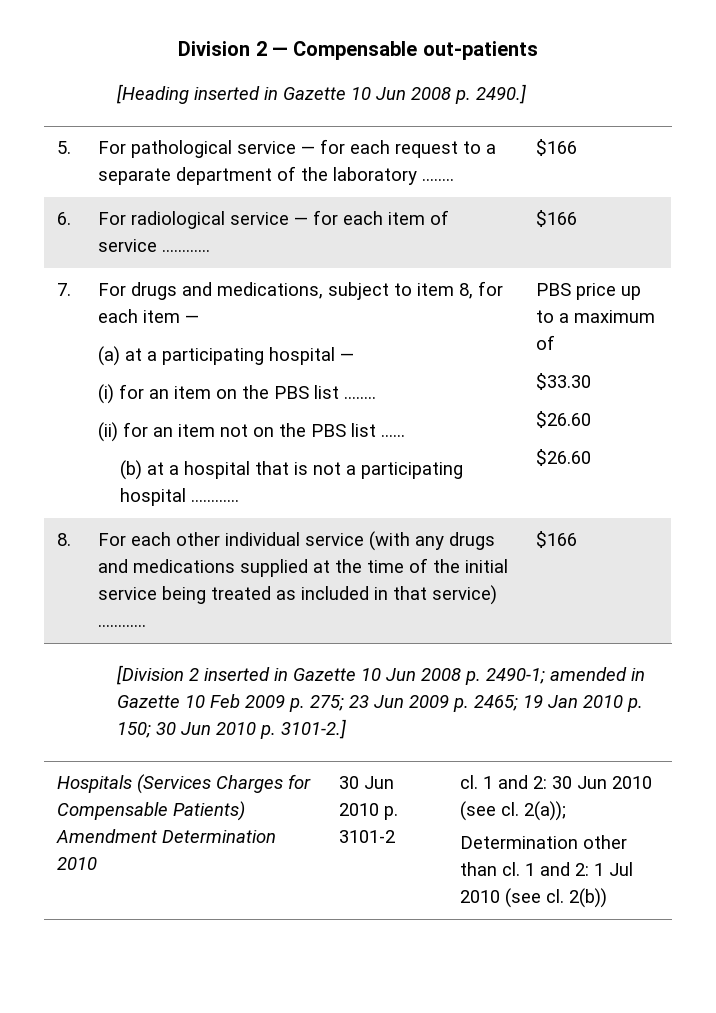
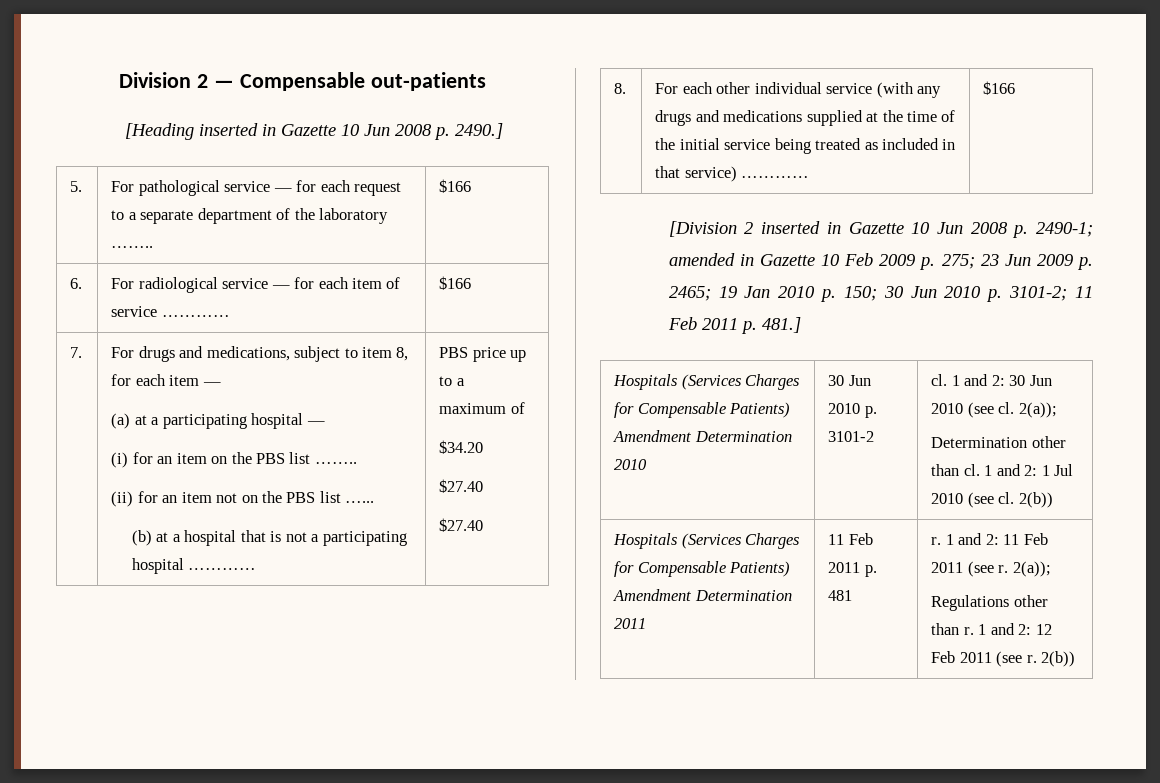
[536,373,592,390] [536,411,592,428] [536,449,592,466] $33.30 // $26.60 // $26.60 -> [439,440,484,454] [439,479,484,493] [439,518,484,532] $34.20 // $27.40 // $27.40
[281,719,347,739] 3101-2.] -> [1009,286,1093,301] [667,317,801,334] 3101-2; 11 Feb 2011 p. 481.]
(608, 898) none -> [613,533,800,549] [614,561,791,577] [613,589,792,601] [614,618,647,629] [828,533,873,545] [828,562,877,577] [828,590,853,601] [931,533,1048,545] [931,561,1051,577] [931,595,1048,611] [931,623,1052,635] [931,651,1076,667] // Hospitals (Services Charges for Compensable Patients) Amendment Determination 2011 | 11 Feb 2011 p. 481 | r. 1 and 2: 11 Feb 2011 (see r. 2(a)); // Regulations other than r. 1 and 2: 12 Feb 2011 (see r. 2(b))

